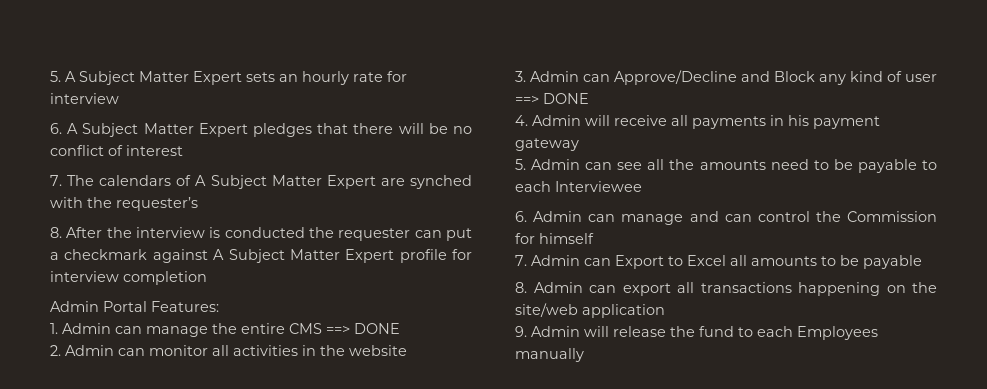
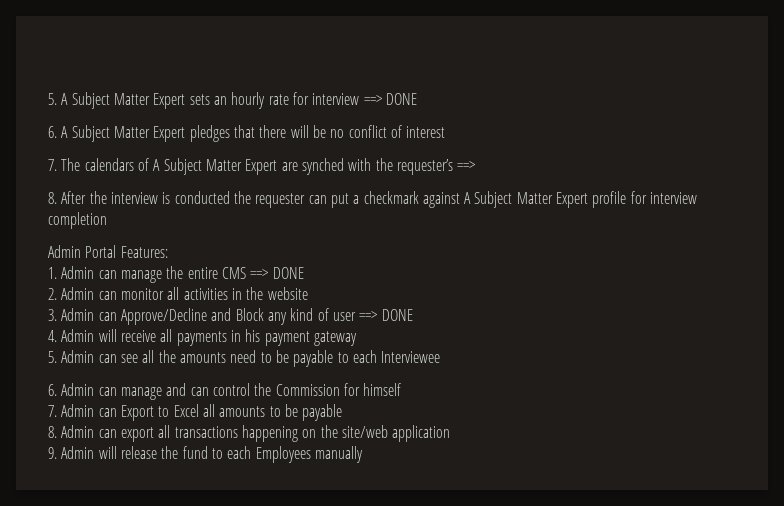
(119, 98) none -> [363,93,417,105] ==> DONE
(198, 204) none -> [457,161,476,171] ==>

